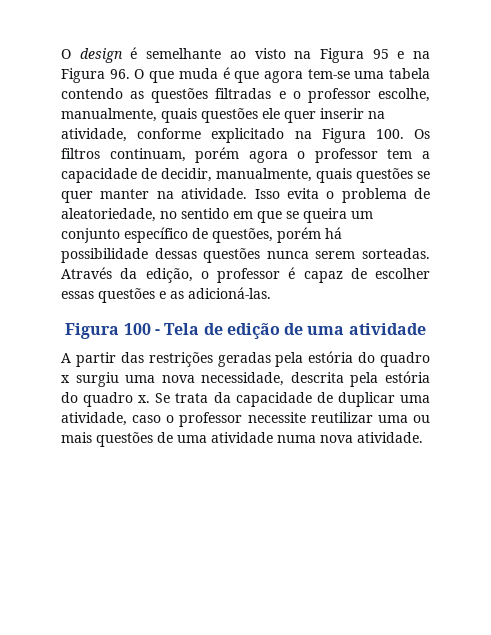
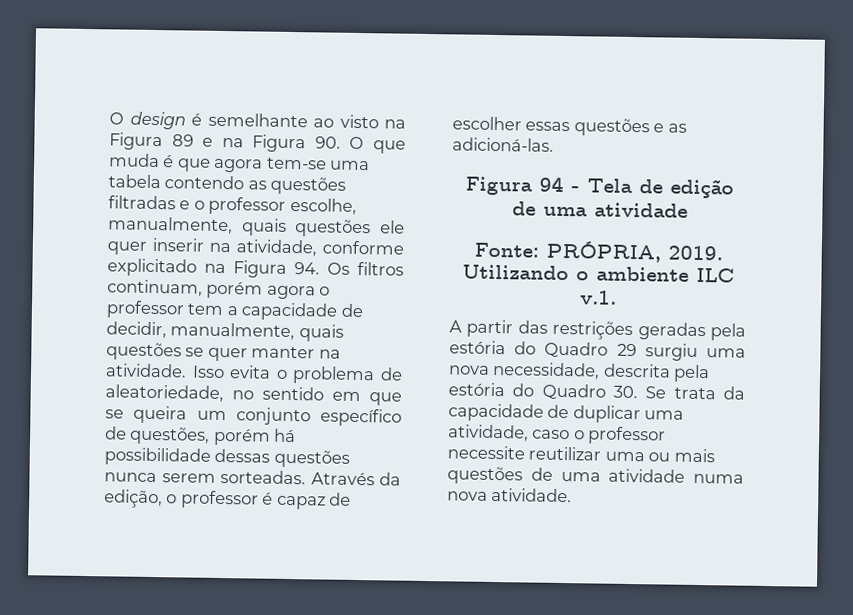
[372,49,389,59] 95 -> [171,134,194,147] 89
[109,69,130,79] 96. -> [314,136,341,149] 90.
[375,129,404,139] 100. -> [294,262,320,275] 94.
[123,323,151,335] 100 -> [539,176,564,192] 94
(426, 329) none -> [474,240,723,263] [462,264,735,283] [580,290,617,305] // Fonte: PRÓPRIA, 2019. Utilizando o ambiente ILC v.1.
[380,352,430,367] [61,375,70,383] quadro x -> [544,341,637,358] Quadro 29
[83,392,151,407] quadro x. -> [541,383,638,400] Quadro 30.

